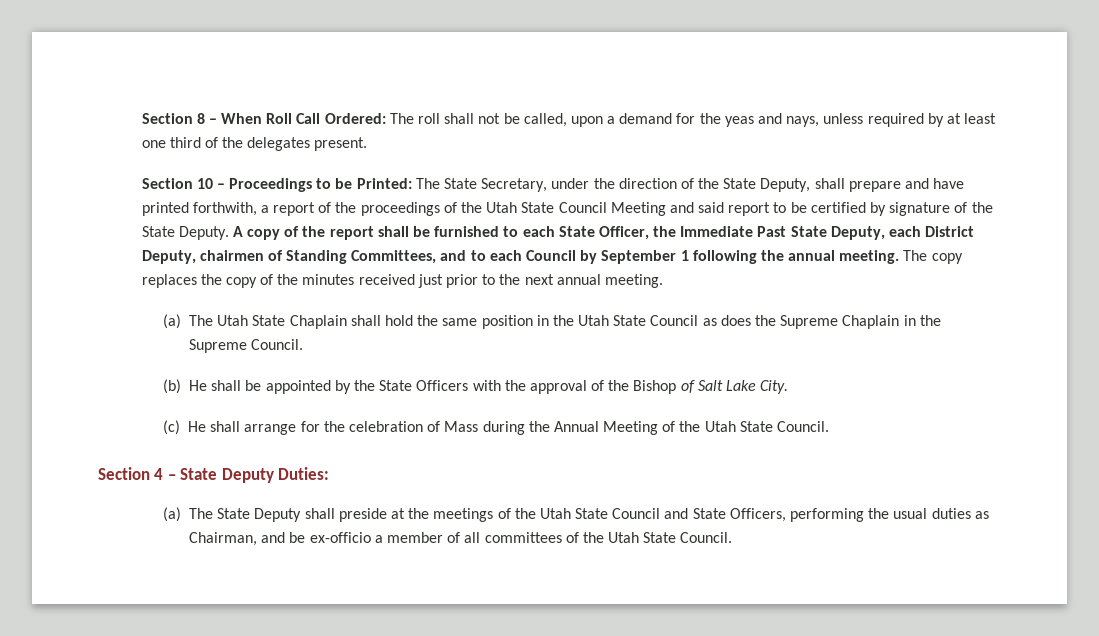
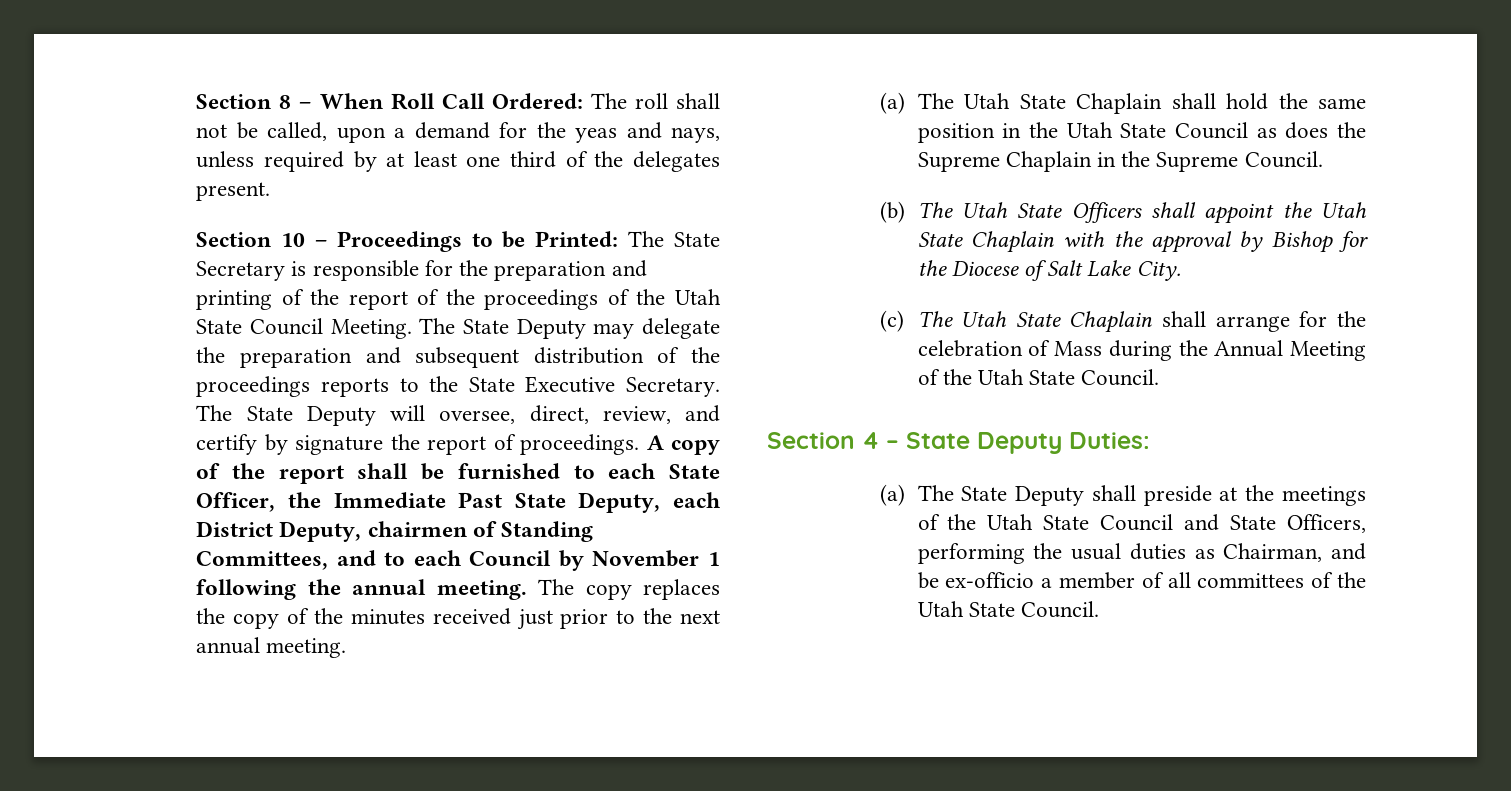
[481,178,965,192] [141,202,269,216] Secretary, under the direction of the State Deputy, shall prepare and have printed forthwith, a -> [196,260,647,281] [196,289,340,310] Secretary is responsible for the preparation and printing of the
[610,202,993,216] [141,226,229,240] Meeting and said report to be certified by signature of the State Deputy. -> [330,318,721,339] [196,347,720,368] [196,376,721,397] [196,405,720,426] [196,434,640,455] Meeting. The State Deputy may delegate the preparation and subsequent distribution of the proceedings reports to the State Executive Secretary. The State Deputy will oversee, direct, review, and certify by signature the report of proceedings.
[601,250,677,264] September -> [592,550,700,567] November
[189,380,677,394] He shall be appointed by the State Officers with the approval of the Bishop -> [917,202,1367,224] [917,231,1368,253] [917,260,1019,276] The Utah State Officers shall appoint the Utah State Chaplain with the approval by Bishop for the Diocese
[188,421,207,432] He -> [917,311,1153,333] The Utah State Chaplain

